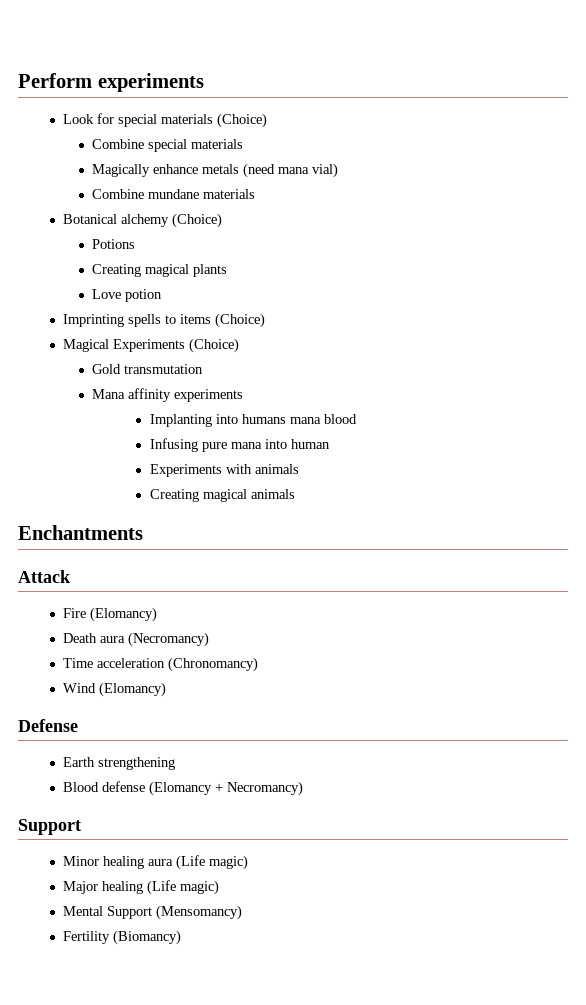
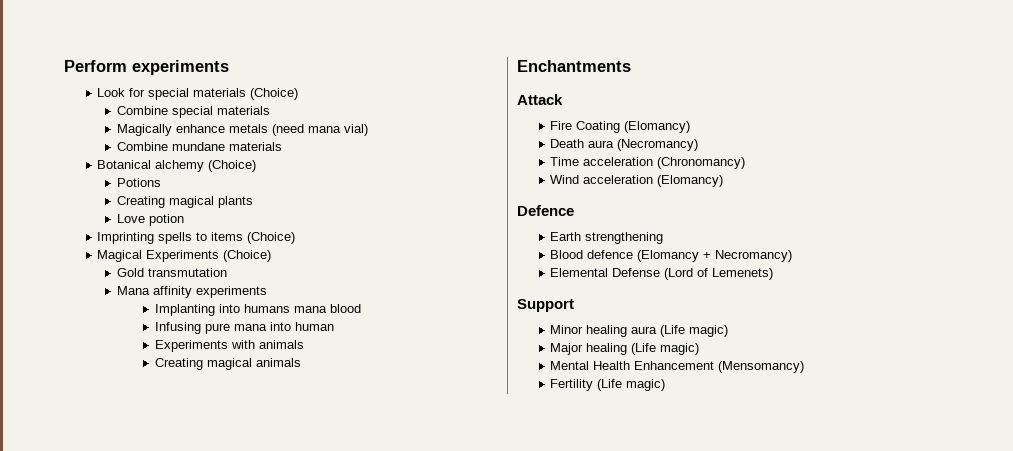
(86, 613) none -> [576,121,621,133] Coating
[98,682,166,697] [18,719,78,732] (Elomancy) // Defense -> [583,175,724,187] [517,205,574,216] acceleration (Elomancy) // Defence
[101,781,145,792] defense -> [587,250,634,259] defence
(303, 788) none -> [550,268,774,280] // Elemental Defense (Lord of Lemenets)
[106,906,152,919] Support -> [593,361,715,370] Health Enhancement
[112,930,181,945] (Biomancy) -> [597,379,666,391] (Life magic)

